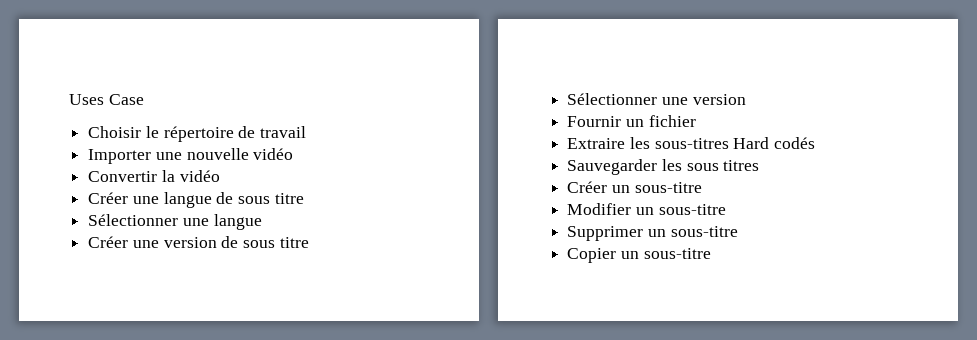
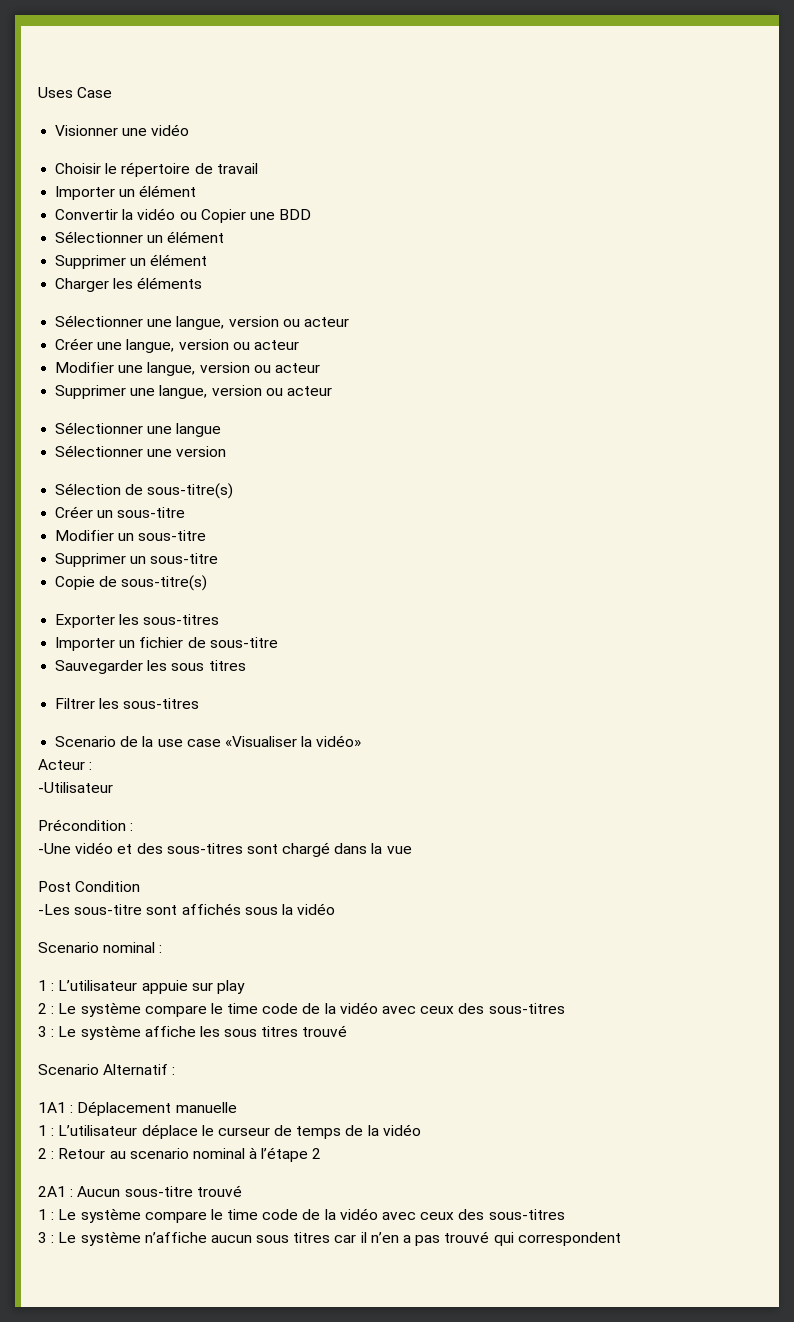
(144, 99) none -> [55,124,190,136] // Visionner une vidéo
[155,148,294,160] une nouvelle vidéo -> [119,185,197,197] un élément
[88,192,304,208] [88,214,262,230] [88,236,309,248] [567,93,746,105] [567,115,696,127] [567,137,816,149] [567,159,760,175] // Créer une langue de sous titre // Sélectionner une langue // Créer une version de sous titre // Sélectionner une version // Fournir un fichier // Extraire les sous-titres Hard codés // Sauvegarder les sous titres -> [179,209,312,223] [55,231,225,243] [55,254,208,269] [55,277,203,292] [55,315,349,330] [55,338,299,353] [55,362,320,376] [55,385,332,399] [55,422,222,437] [55,445,227,457] [55,483,234,499] ou Copier une BDD // Sélectionner un élément // Supprimer un élément // Charger les éléments // Sélectionner une langue, version ou acteur // Créer une langue, version ou acteur // Modifier une langue, version ou acteur // Supprimer une langue, version ou acteur // Sélectionner une langue // Sélectionner une version // Sélection de sous-titre(s)
[567,248,711,263] Copier un sous-titre -> [55,575,208,591] [55,614,220,628] [55,637,278,651] [55,660,246,674] [55,698,200,709] [55,735,362,747] [38,759,93,770] [38,782,113,793] [38,819,134,831] [38,842,412,857] [38,881,141,892] [38,903,336,915] [38,942,163,953] [38,980,245,994] [38,1002,565,1017] [38,1025,348,1040] [38,1064,176,1075] [38,1101,237,1116] [38,1124,421,1139] [38,1147,322,1162] [38,1185,242,1197] [38,1208,565,1223] [38,1231,621,1246] Copie de sous-titre(s) // Exporter les sous-titres // Importer un fichier de sous-titre // Sauvegarder les sous titres // Filtrer les sous-titres // Scenario de la use case «Visualiser la vidéo» // Acteur : // -Utilisateur // Précondition : // -Une vidéo et des sous-titres sont chargé dans la vue // Post Condition // -Les sous-titre sont affichés sous la vidéo // Scenario nominal : // 1 : L’utilisateur appuie sur play // 2 : Le système compare le time code de la vidéo avec ceux des sous-titres // 3 : Le système affiche les sous titres trouvé // Scenario Alternatif : // 1A1 : Déplacement manuelle // 1 : L’utilisateur déplace le curseur de temps de la vidéo // 2 : Retour au scenario nominal à l’étape 2 // 2A1 : Aucun sous-titre trouvé // 1 : Le système compare le time code de la vidéo avec ceux des sous-titres // 3 : Le système n’affiche aucun sous titres car il n’en a pas trouvé qui correspondent

